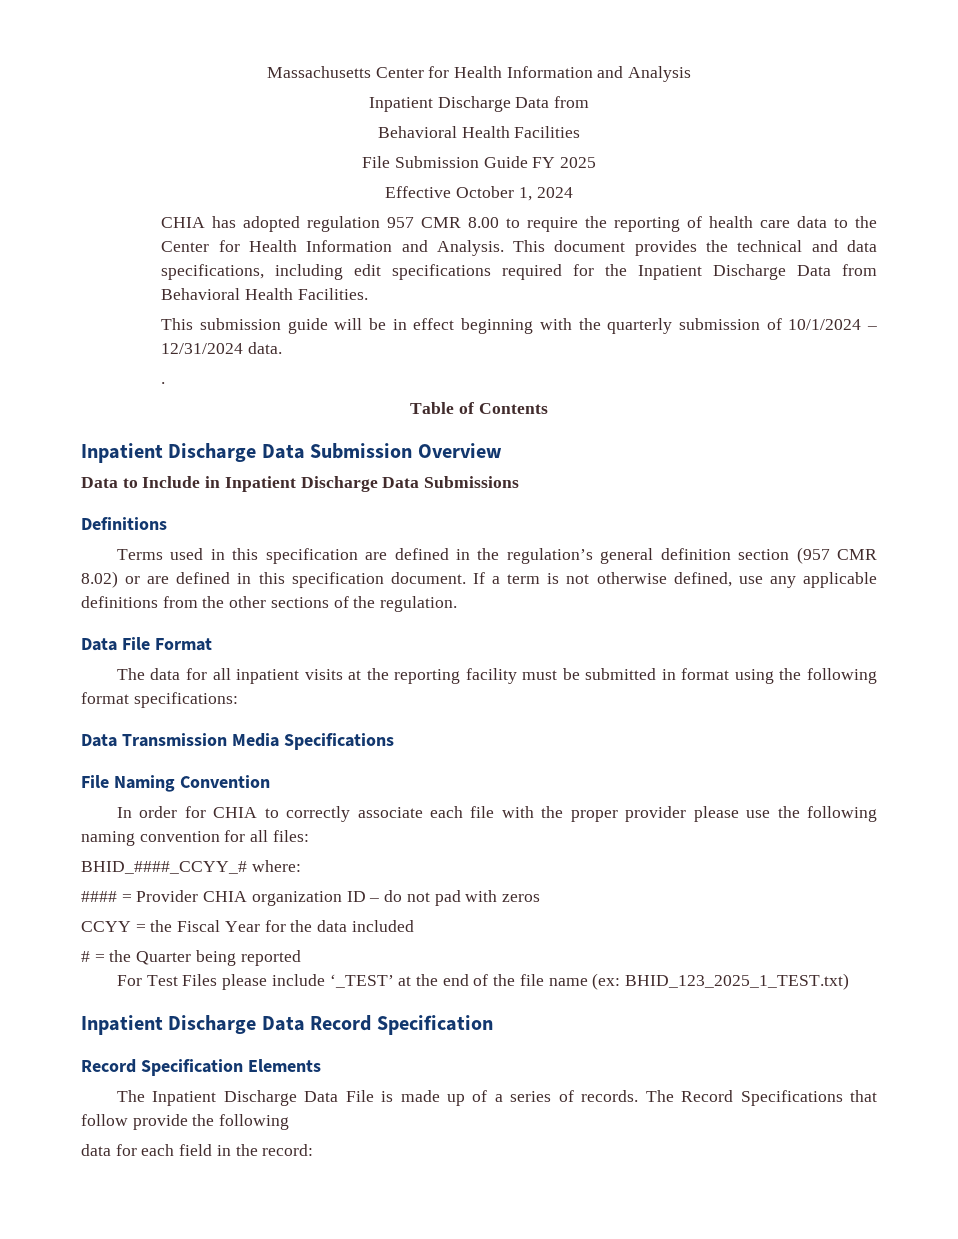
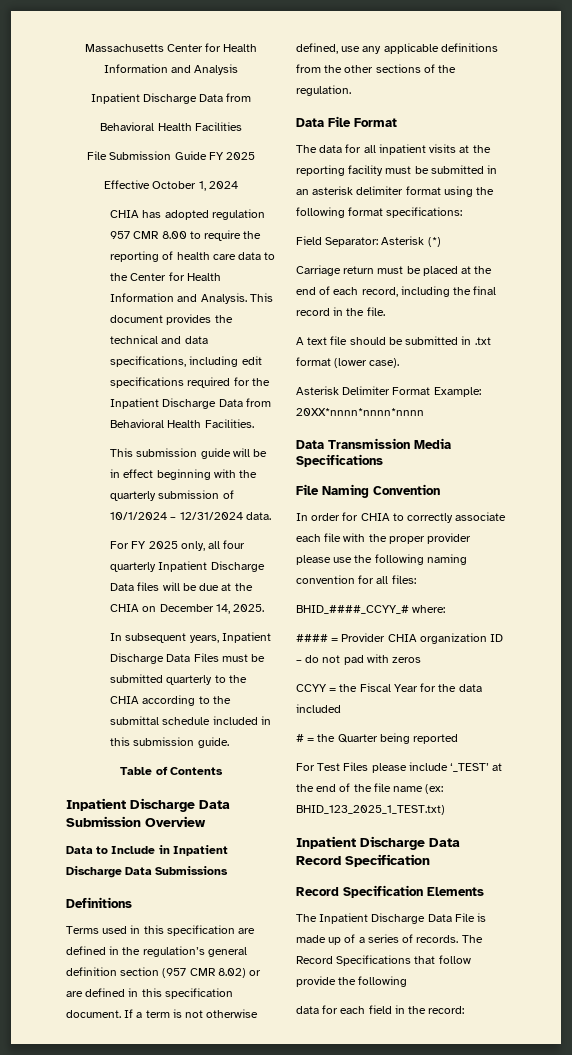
[161,382,166,384] . -> [110,540,246,551] [110,561,265,572] [110,582,253,591] [110,604,265,614] [110,632,271,643] [110,653,266,664] [110,674,247,685] [110,695,231,706] [110,716,271,725] [110,737,229,748] For FY 2025 only, all four quarterly Inpatient Discharge Data files will be due at the CHIA on December 14, 2025. // In subsequent years, Inpatient Discharge Data Files must be submitted quarterly to the CHIA according to the submittal schedule included in this submission guide.
(676, 674) none -> [296,186,404,195] an asterisk delimiter
(238, 700) none -> [296,236,441,247] [296,265,493,276] [296,286,497,297] [296,307,385,316] [296,336,491,345] [296,357,400,368] [296,386,481,397] [296,408,424,416] // Field Separator: Asterisk (*) // Carriage return must be placed at the end of each record, including the final record in the file. // A text file should be submitted in .txt format (lower case). // Asterisk Delimiter Format Example: 20XX*nnnn*nnnn*nnnn

